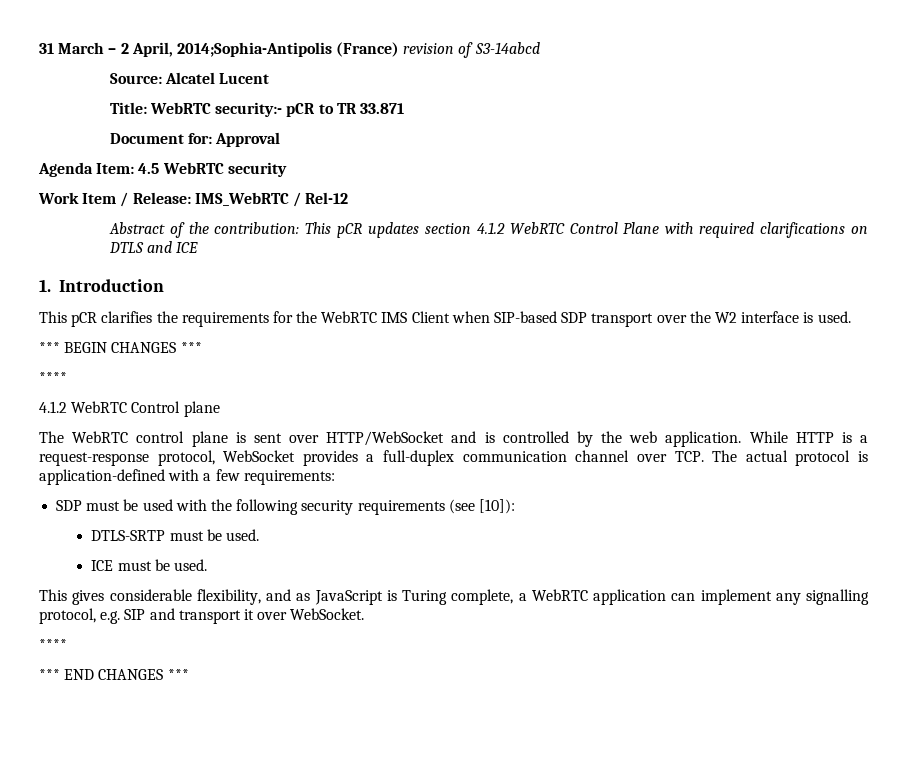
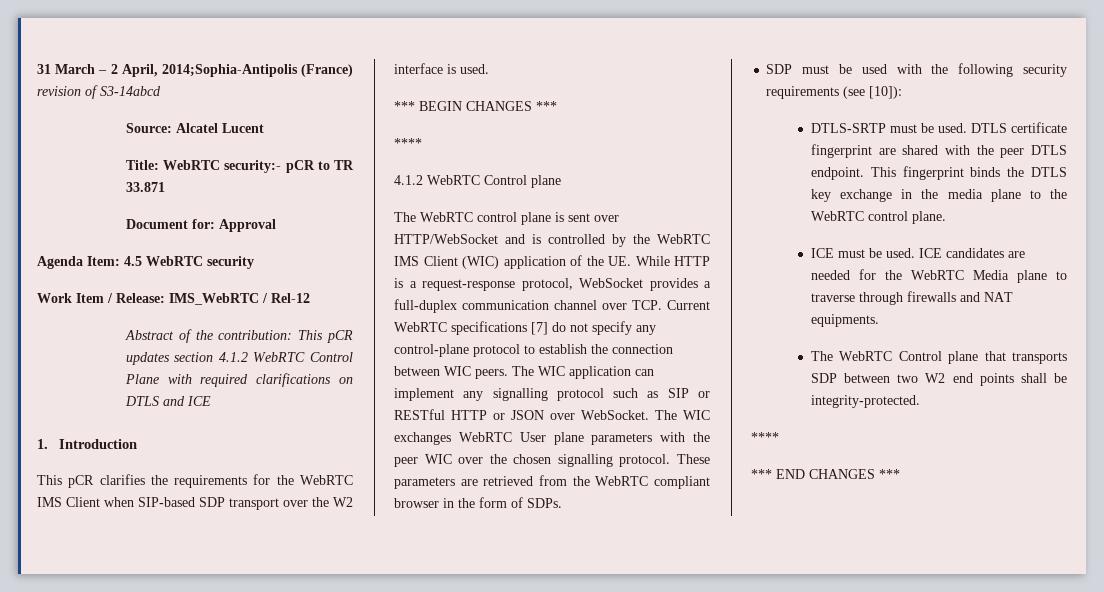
[629,431,742,447] web application. -> [657,234,710,244] [394,255,631,269] WebRTC IMS Client (WIC) application of the UE.
[712,450,869,466] [39,469,335,485] The actual protocol is application-defined with a few requirements: -> [667,300,710,310] [394,321,656,335] [394,344,673,357] [394,366,654,379] [394,388,710,401] [394,409,710,420] [394,432,710,445] [394,454,710,467] [394,475,710,489] [394,497,562,508] Current WebRTC specifications [7] do not specify any control-plane protocol to establish the connection between WIC peers. The WIC application can implement any signalling protocol such as SIP or RESTful HTTP or JSON over WebSocket. The WIC exchanges WebRTC User plane parameters with the peer WIC over the chosen signalling protocol. These parameters are retrieved from the WebRTC compliant browser in the form of SDPs.
[91,559,207,571] [39,589,869,605] [39,608,365,624] // ICE must be used. // This gives considerable flexibility, and as JavaScript is Turing complete, a WebRTC application can implement any signalling protocol, e.g. SIP and transport it over WebSocket. -> [970,122,1067,133] [810,144,1067,158] [810,166,1067,180] [810,189,1067,202] [810,211,946,224] [810,248,1025,258] [810,269,1067,283] [810,291,1013,305] [810,314,879,327] [810,351,1067,364] [810,373,1067,386] [810,395,920,408] DTLS certificate fingerprint are shared with the peer DTLS endpoint. This fingerprint binds the DTLS key exchange in the media plane to the WebRTC control plane. // ICE must be used. ICE candidates are needed for the WebRTC Media plane to traverse through firewalls and NAT equipments. // The WebRTC Control plane that transports SDP between two W2 end points shall be integrity-protected.

